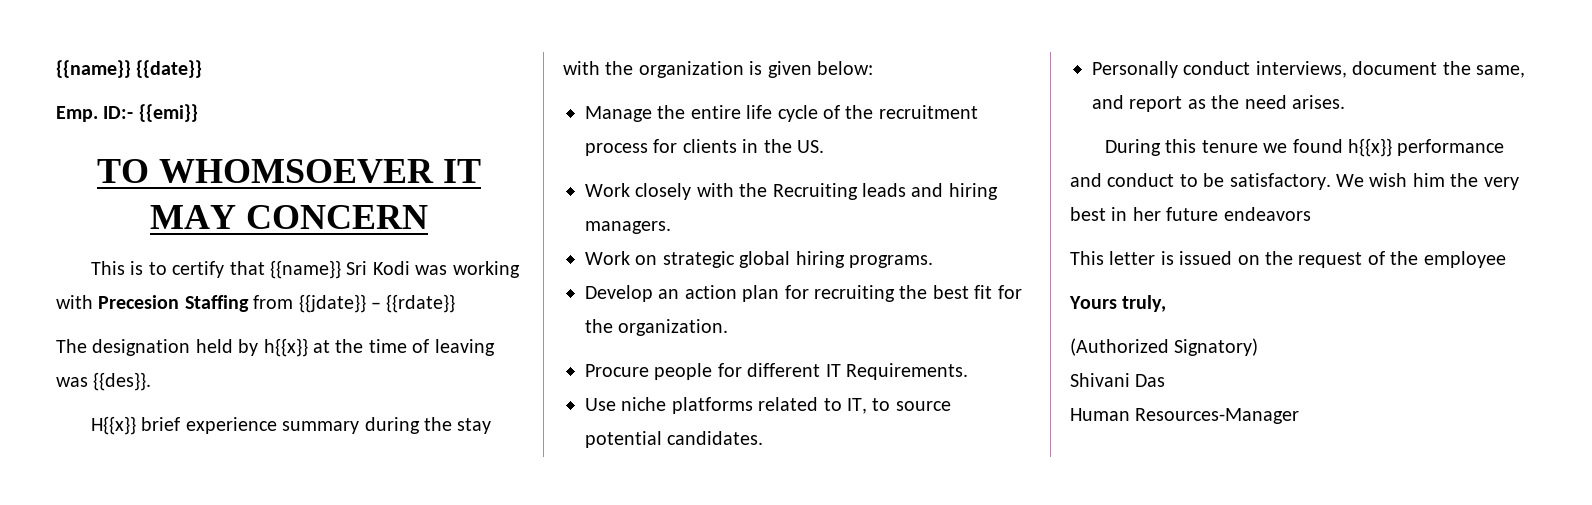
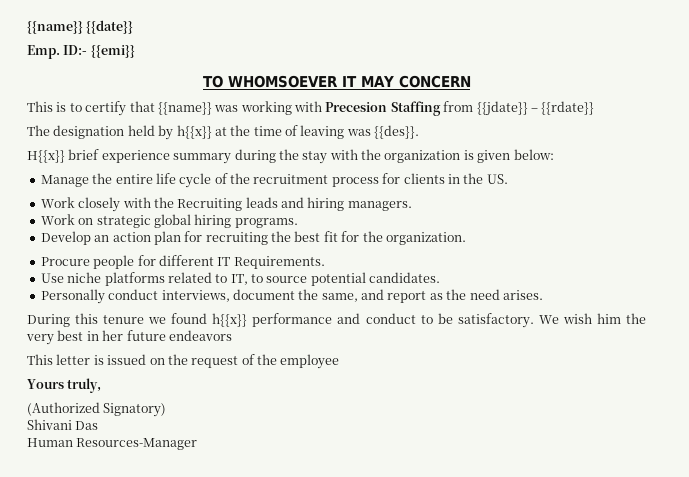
[346,261,410,275] Sri Kodi -> (212, 108) none

